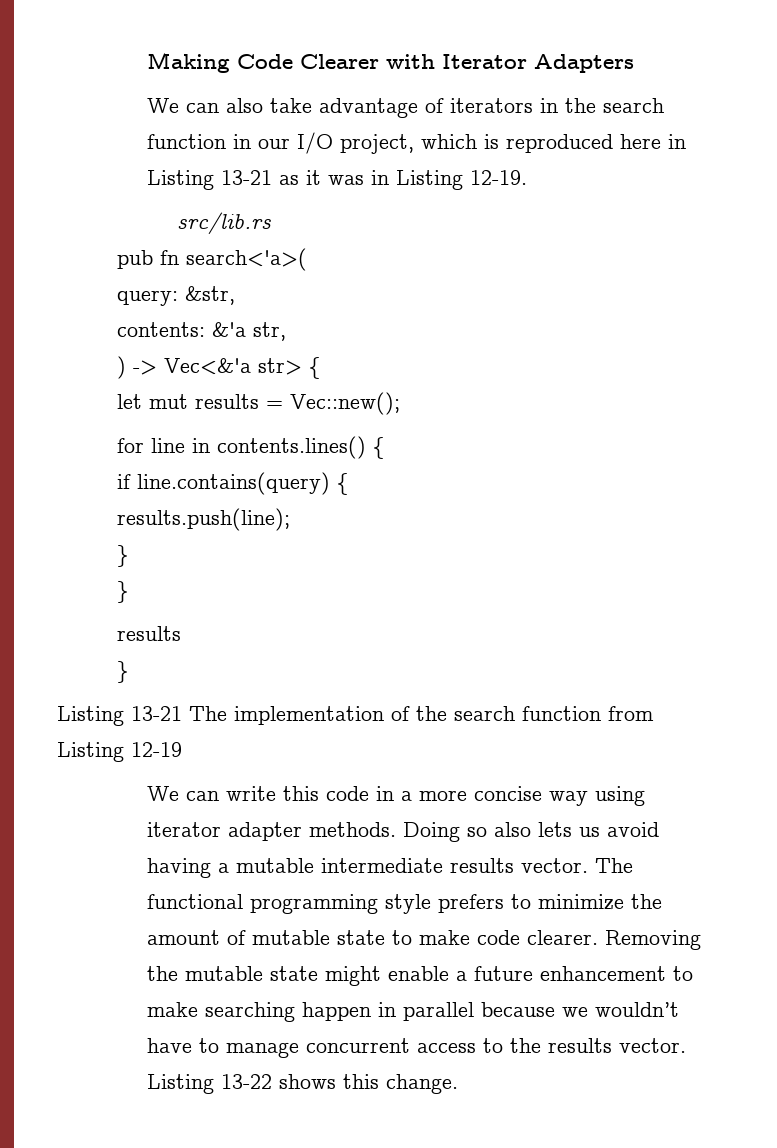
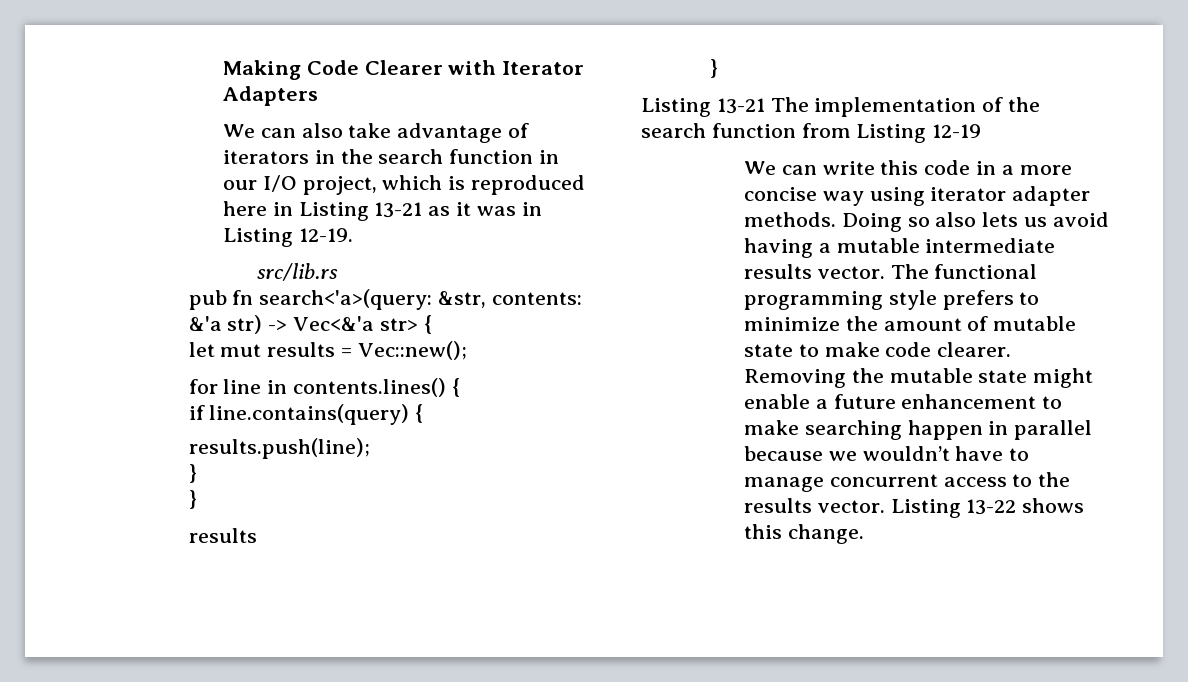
[186,248,308,271] [117,290,179,306] search<'a>( // query: -> [259,289,433,310] search<'a>(query:
(236, 295) // -> (487, 299) none
[253,322,287,341] [117,356,127,379] str, // ) -> [227,315,263,334] str)

